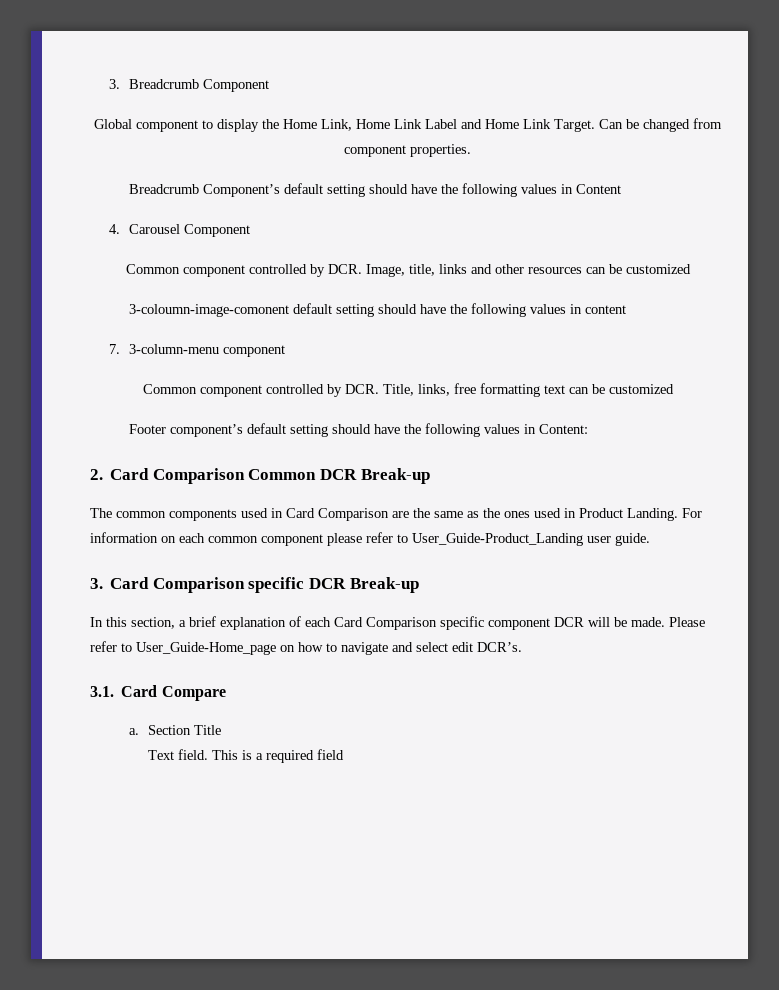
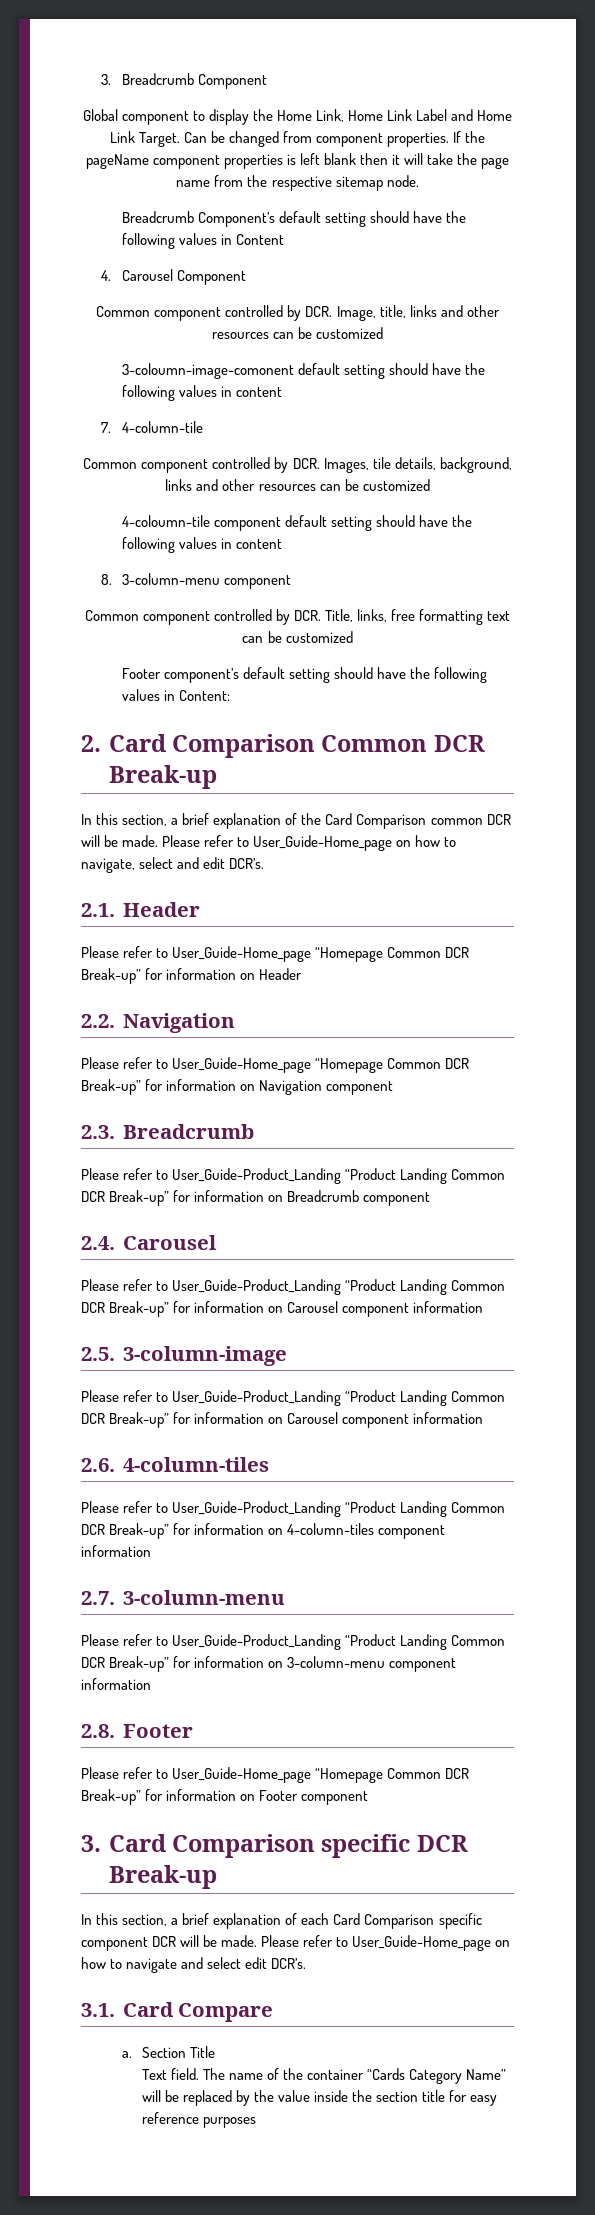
(471, 150) none -> [453,131,486,143] [85,153,510,169] [176,175,419,191] If the pageName component properties is left blank then it will take the page name from the respective sitemap node.
(121, 349) none -> [121,421,203,433] [83,457,512,473] [165,479,430,491] [121,515,472,531] [121,537,282,553] [101,574,113,585] 4-column-tile // Common component controlled by DCR. Images, tile details, background, links and other resources can be customized // 4-coloumn-tile component default setting should have the following values in content // 8.
[90,508,702,521] [90,532,650,546] The common components used in Card Comparison are the same as the ones used in Product Landing. For information on each common component please refer to User_Guide-Product_Landing user guide. -> [81,813,511,829] [81,835,457,851] [81,857,265,873] [81,902,200,917] [81,946,470,962] [81,968,303,984] [81,1013,235,1033] [81,1057,470,1073] [81,1079,394,1095] [81,1124,254,1139] [81,1168,506,1184] [81,1190,431,1206] [81,1235,216,1250] [81,1279,506,1295] [81,1301,484,1317] [81,1346,287,1366] [81,1390,506,1406] [81,1412,484,1428] [81,1457,269,1472] [81,1501,506,1517] [81,1523,446,1539] [81,1545,151,1557] [81,1590,285,1605] [81,1634,506,1650] [81,1656,457,1672] [81,1678,151,1690] [81,1724,193,1738] [81,1767,470,1783] [81,1789,369,1805] In this section, a brief explanation of the Card Comparison common DCR will be made. Please refer to User_Guide-Home_page on how to navigate, select and edit DCR’s. // 2.1. Header // Please refer to User_Guide-Home_page “Homepage Common DCR Break-up” for information on Header // 2.2. Navigation // Please refer to User_Guide-Home_page “Homepage Common DCR Break-up” for information on Navigation component // 2.3. Breadcrumb // Please refer to User_Guide-Product_Landing “Product Landing Common DCR Break-up” for information on Breadcrumb component // 2.4. Carousel // Please refer to User_Guide-Product_Landing “Product Landing Common DCR Break-up” for information on Carousel component information // 2.5. 3-column-image // Please refer to User_Guide-Product_Landing “Product Landing Common DCR Break-up” for information on Carousel component information // 2.6. 4-column-tiles // Please refer to User_Guide-Product_Landing “Product Landing Common DCR Break-up” for information on 4-column-tiles component information // 2.7. 3-column-menu // Please refer to User_Guide-Product_Landing “Product Landing Common DCR Break-up” for information on 3-column-menu component information // 2.8. Footer // Please refer to User_Guide-Home_page “Homepage Common DCR Break-up” for information on Footer component
[212,749,345,763] This is a required field -> [202,2068,507,2084] [141,2090,498,2106] [141,2112,256,2128] The name of the container “Cards Category Name” will be replaced by the value inside the section title for easy reference purposes

